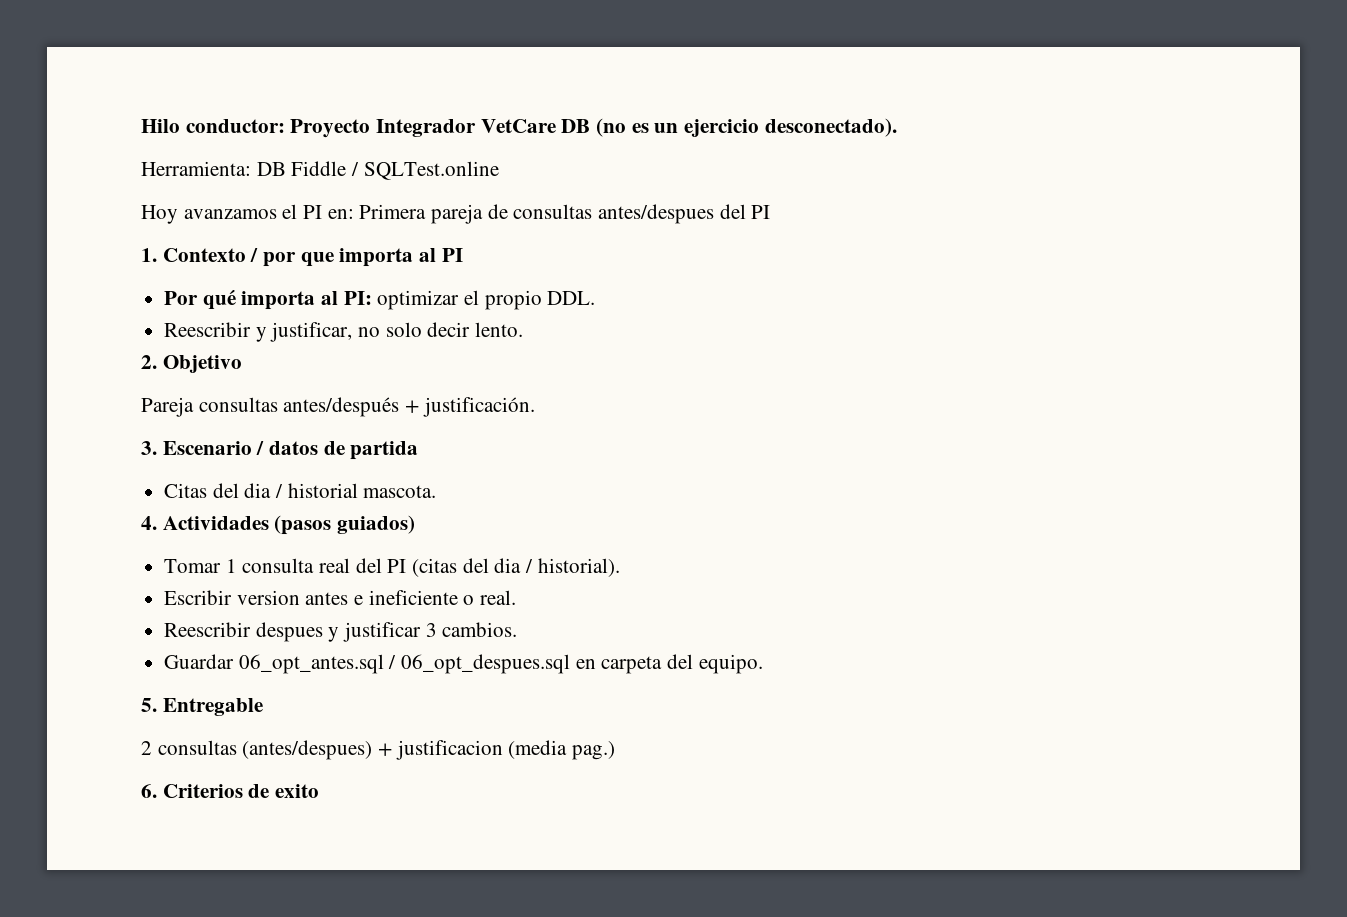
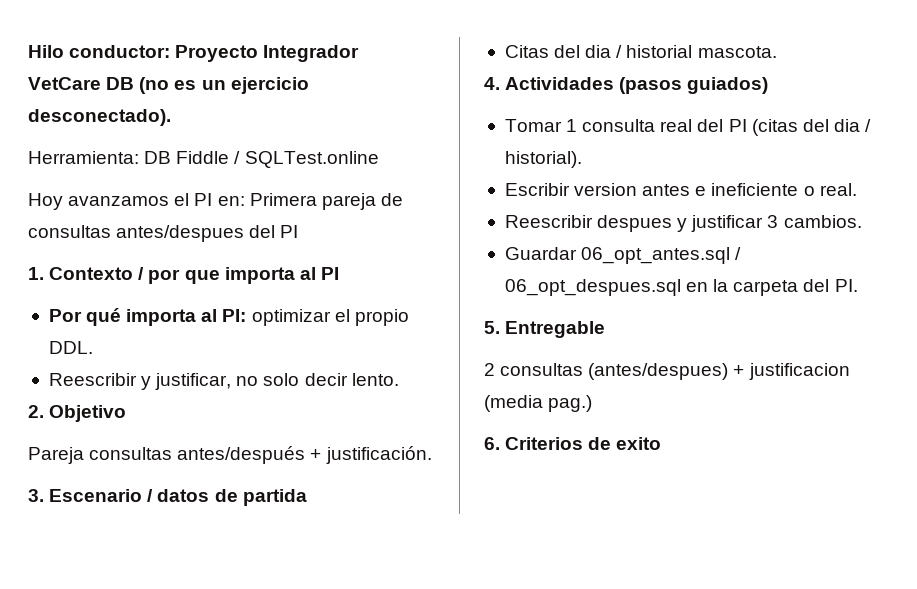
(596, 664) none -> [713,279,729,292] la
[698,654,763,674] equipo. -> [834,279,858,292] PI.

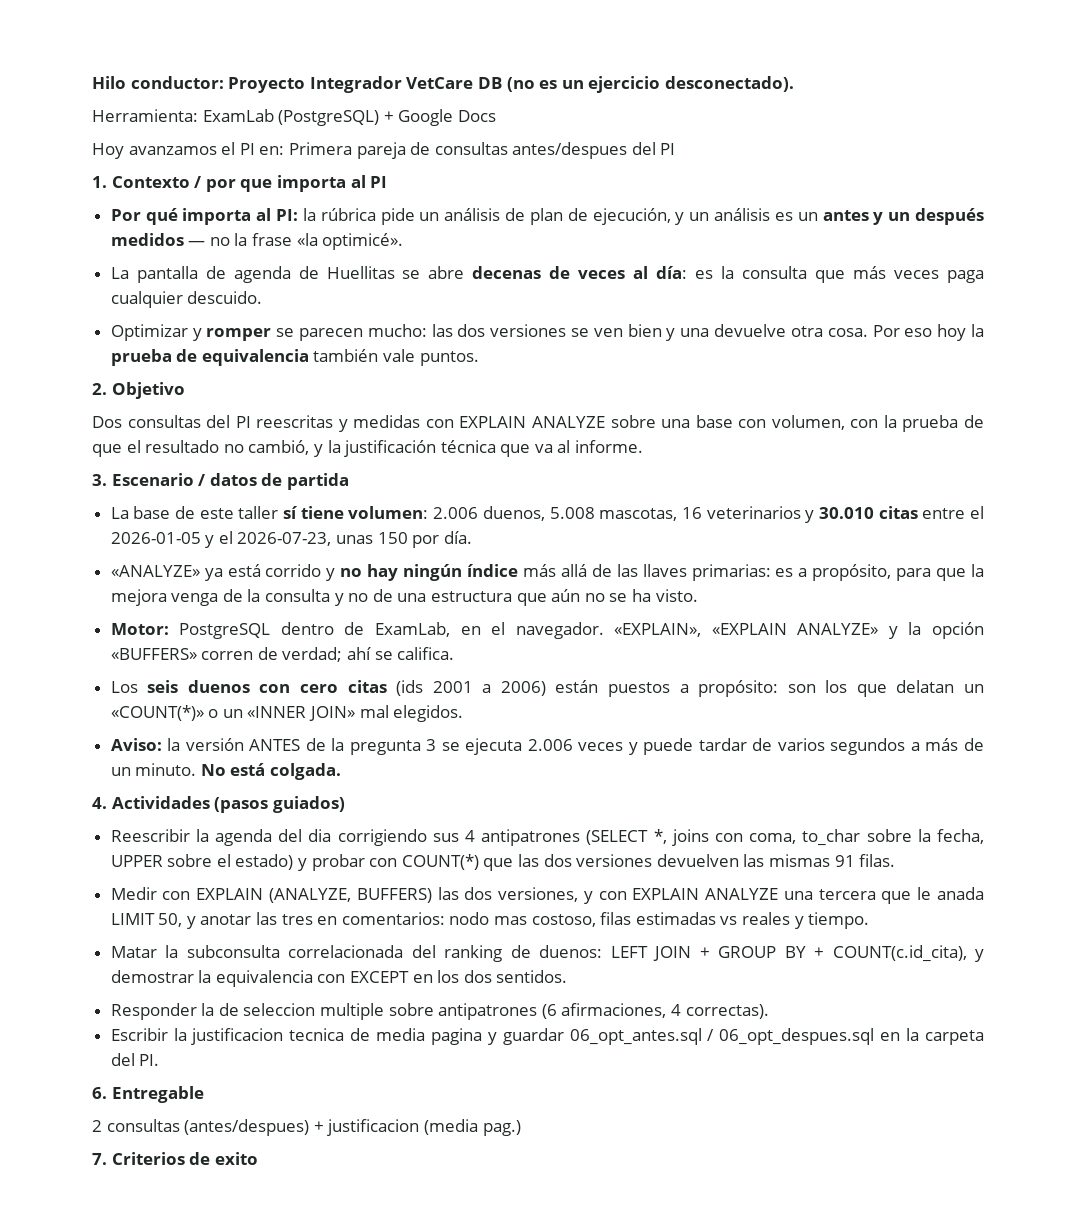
[144,151,379,168] DB Fiddle / SQLTest.online -> [202,109,496,126] ExamLab (PostgreSQL) + Google Docs
[251,309,409,326] [48,341,93,354] [48,373,399,390] [28,405,127,422] [28,446,432,464] optimizar el propio DDL. // Reescribir y justificar, no solo decir lento. // 2. Objetivo // Pareja consultas antes/después + justificación. -> [302,208,985,225] [110,233,404,250] [110,266,984,283] [110,291,263,308] [110,324,984,341] [110,349,479,366] [92,382,185,399] [92,415,984,432] [92,440,644,457] la rúbrica pide un análisis de plan de ejecución, y un análisis es un antes y un después medidos — no la frase «la optimicé». // La pantalla de agenda de Huellitas se abre decenas de veces al día: es la consulta que más veces paga cualquier descuido. // Optimizar y romper se parecen mucho: las dos versiones se ven bien y una devuelve otra cosa. Por eso hoy la prueba de equivalencia también vale puntos. // 2. Objetivo // Dos consultas del PI reescritas y medidas con EXPLAIN ANALYZE sobre una base con volumen, con la prueba de que el resultado no cambió, y la justificación técnica que va al informe.
[504,45,777,58] [484,77,769,94] [504,119,872,136] [504,151,582,168] [504,183,857,196] [504,215,862,232] [504,247,577,260] Citas del dia / historial mascota. // 4. Actividades (pasos guiados) // Tomar 1 consulta real del PI (citas del dia / historial). // Escribir version antes e ineficiente o real. // Reescribir despues y justificar 3 cambios. // Guardar -> [110,506,984,523] [110,531,472,548] [110,564,984,581] [110,589,698,606] [110,622,985,639] [110,647,455,662] [110,680,984,697] [110,705,464,722] [110,738,984,755] [110,763,342,780] [92,796,345,813] [110,829,984,846] [110,854,896,871] [110,887,984,904] [110,912,870,929] [110,945,985,962] [110,970,568,987] [110,1003,769,1020] [110,1028,564,1045] La base de este taller sí tiene volumen: 2.006 duenos, 5.008 mascotas, 16 veterinarios y 30.010 citas entre el 2026-01-05 y el 2026-07-23, unas 150 por día. // «ANALYZE» ya está corrido y no hay ningún índice más allá de las llaves primarias: es a propósito, para que la mejora venga de la consulta y no de una estructura que aún no se ha visto. // Motor: PostgreSQL dentro de ExamLab, en el navegador. «EXPLAIN», «EXPLAIN ANALYZE» y la opción «BUFFERS» corren de verdad; ahí se califica. // Los seis duenos con cero citas (ids 2001 a 2006) están puestos a propósito: son los que delatan un «COUNT(*)» o un «INNER JOIN» mal elegidos. // Aviso: la versión ANTES de la pregunta 3 se ejecuta 2.006 veces y puede tardar de varios segundos a más de un minuto. No está colgada. // 4. Actividades (pasos guiados) // Reescribir la agenda del dia corrigiendo sus 4 antipatrones (SELECT *, joins con coma, to_char sobre la fecha, UPPER sobre el estado) y probar con COUNT(*) que las dos versiones devuelven las mismas 91 filas. // Medir con EXPLAIN (ANALYZE, BUFFERS) las dos versiones, y con EXPLAIN ANALYZE una tercera que le anada LIMIT 50, y anotar las tres en comentarios: nodo mas costoso, filas estimadas vs reales y tiempo. // Matar la subconsulta correlacionada del ranking de duenos: LEFT JOIN + GROUP BY + COUNT(c.id_cita), y demostrar la equivalencia con EXCEPT en los dos sentidos. // Responder la de seleccion multiple sobre antipatrones (6 afirmaciones, 4 correctas). // Escribir la justificacion tecnica de media pagina y guardar
[484,321,500,334] 5. -> [92,1087,107,1099] 6.
[484,437,500,450] 6. -> [92,1153,107,1165] 7.

